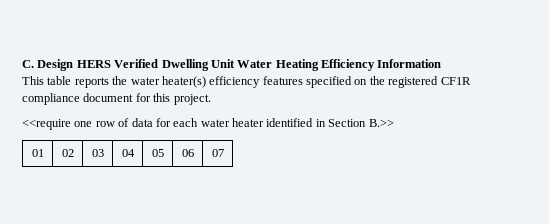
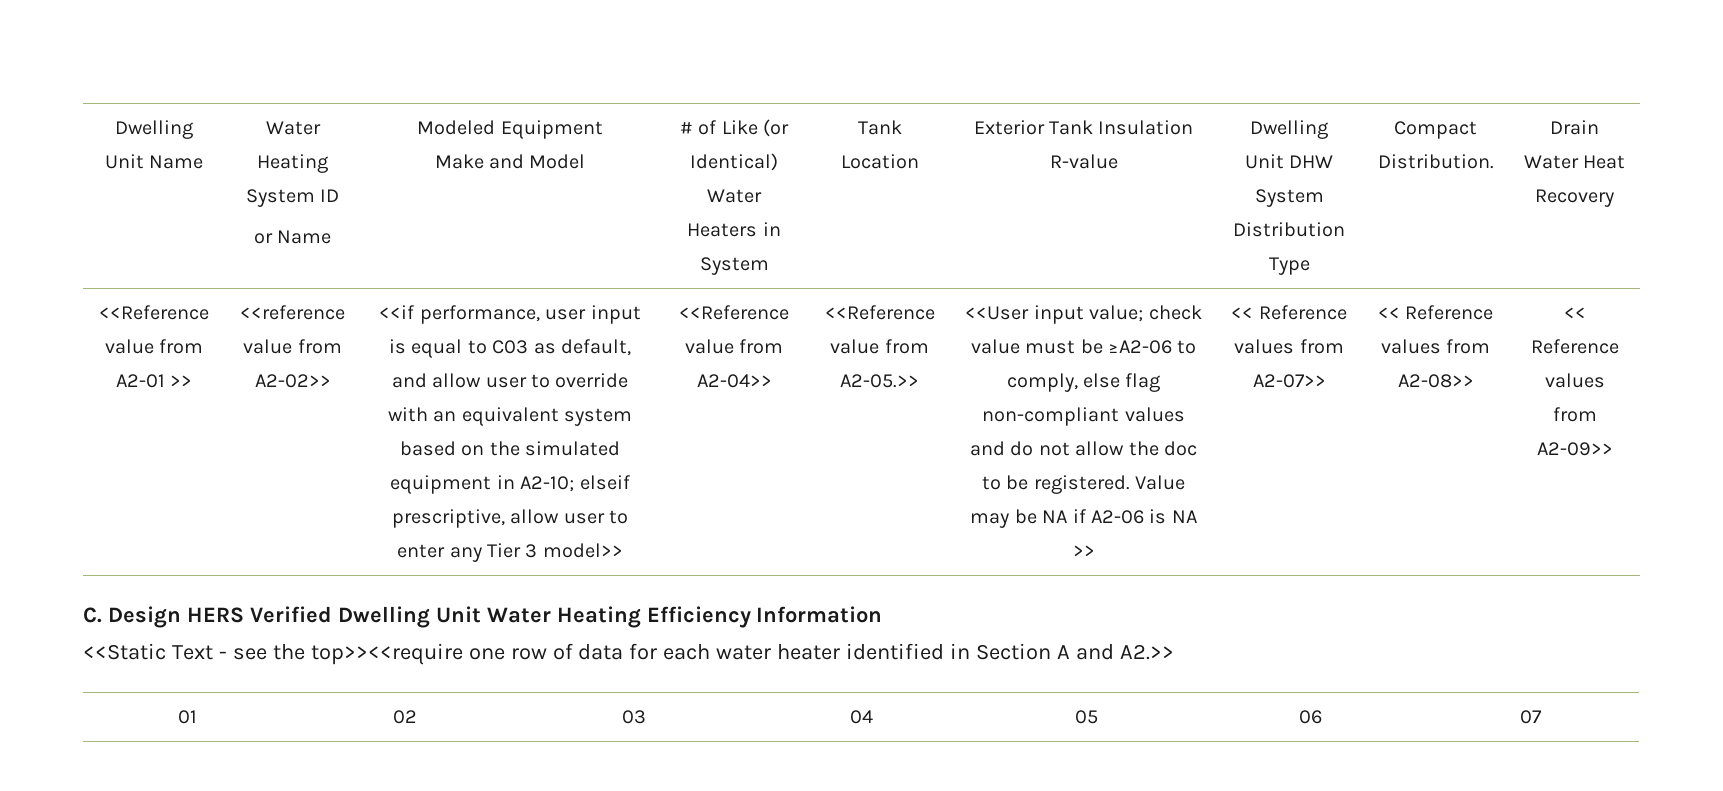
(22, 64) none -> [115,120,193,139] [104,154,204,169] [265,121,321,135] [257,154,328,173] [245,189,340,207] [253,230,332,244] [417,120,603,139] [434,154,586,169] [679,119,790,137] [690,153,778,171] [707,189,762,203] [687,222,781,237] [699,257,769,275] [857,120,902,135] [840,154,919,169] [973,120,1194,135] [1049,154,1118,169] [1250,120,1328,139] [1244,154,1334,169] [1254,189,1324,207] [1233,222,1345,237] [1268,257,1310,275] [1394,121,1477,139] [1377,154,1494,169] [1550,120,1599,135] [1523,155,1626,169] [1535,189,1614,207] [99,305,209,320] [104,339,204,354] [115,374,193,388] [240,305,345,320] [243,339,342,354] [254,374,331,388] [379,305,641,324] [389,339,631,358] [391,373,629,388] [387,407,633,426] [399,441,621,456] [390,475,630,494] [391,509,629,528] [397,543,623,562] [679,305,789,320] [684,339,784,354] [696,374,772,388] [824,305,935,320] [830,339,929,354] [840,374,919,388] [965,305,1202,324] [970,339,1197,354] [1006,373,1161,392] [982,407,1185,426] [970,441,1198,456] [981,475,1186,494] [970,509,1197,528] [1072,545,1095,557] [1231,305,1347,320] [1234,339,1344,354] [1252,374,1326,388] [1377,305,1494,320] [1380,339,1491,354] [1397,374,1474,388] [1563,307,1586,319] [1530,339,1619,354] [1544,373,1605,388] [1552,407,1597,422] [1536,442,1613,456] Dwelling Unit Name | Water Heating System ID // or Name | Modeled Equipment // Make and Model | # of Like (or Identical) Water Heaters in System | Tank Location | Exterior Tank Insulation R-value | Dwelling Unit DHW System Distribution Type | Compact Distribution. | Drain Water Heat Recovery // <<Reference value from A2-01 >> | <<reference value from A2-02>> | <<if performance, user input is equal to C03 as default, and allow user to override with an equivalent system based on the simulated equipment in A2-10; elseif prescriptive, allow user to enter any Tier 3 model>> | <<Reference value from A2-04>> | <<Reference value from A2-05.>> | <<User input value; check value must be ≥A2-06 to comply, else flag non-compliant values and do not allow the doc to be registered. Value may be NA if A2-06 is NA >> | << Reference values from A2-07>> | << Reference values from A2-08>> | << Reference values from A2-09>> //
[22,76,471,88] [22,93,211,105] [22,119,71,130] This table reports the water heater(s) efficiency features specified on the registered CF1R compliance document for this project. // <<require -> [83,643,463,665] <<Static Text - see the top>><<require
[368,119,394,127] B.>> -> [1056,644,1174,660] A and A2.>>

